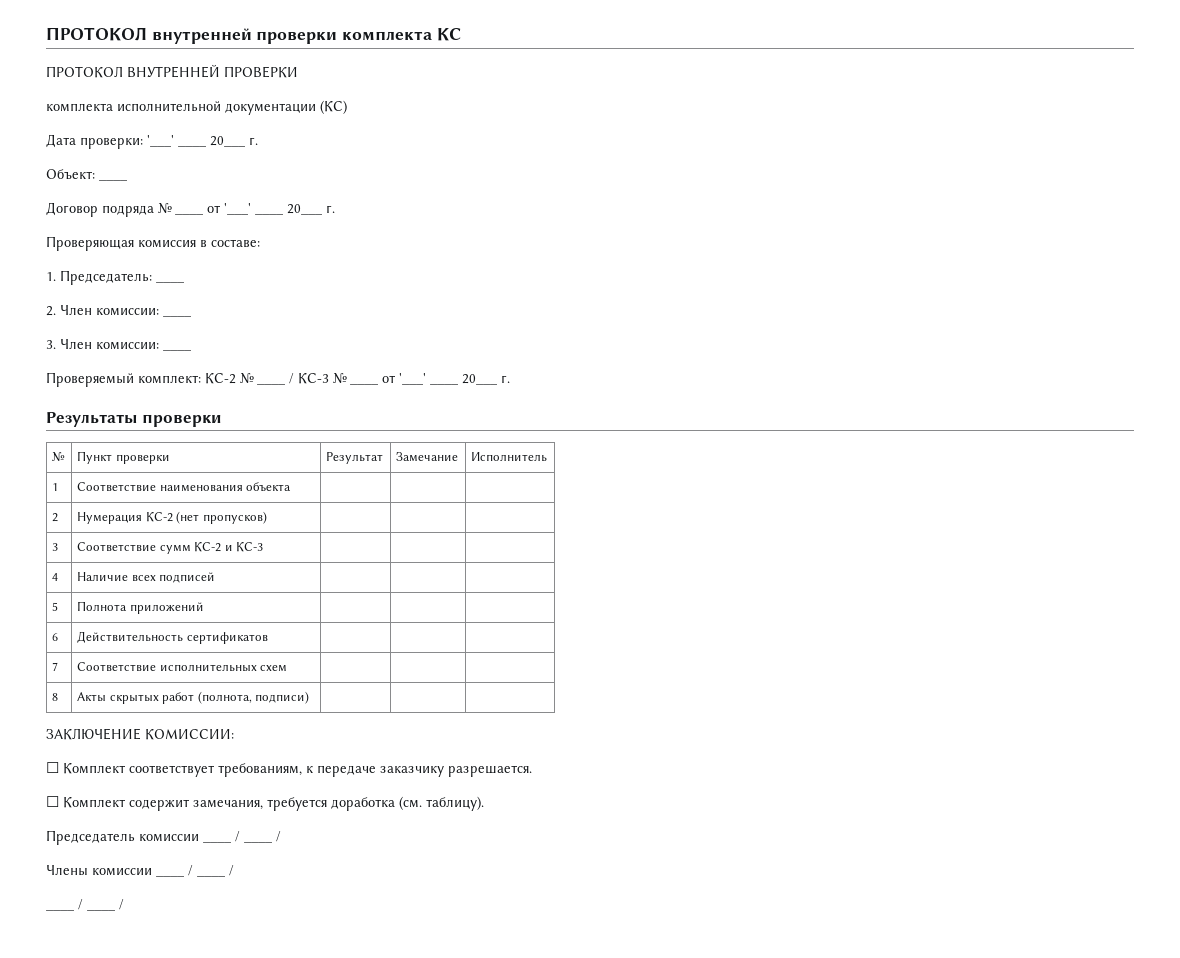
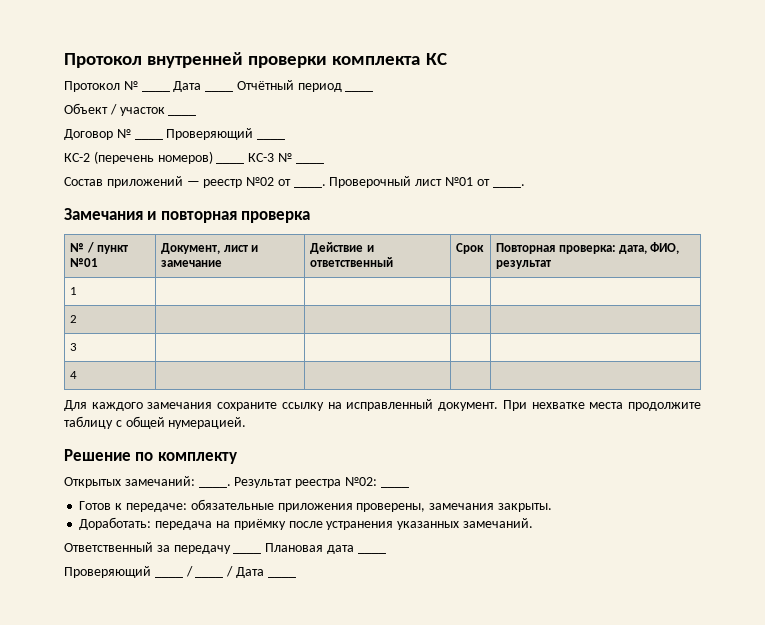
[46,27,147,41] ПРОТОКОЛ -> [64,53,142,68] Протокол
[46,64,298,78] [46,100,347,115] [46,134,258,149] [46,169,95,180] ПРОТОКОЛ ВНУТРЕННЕЙ ПРОВЕРКИ // комплекта исполнительной документации (КС) // Дата проверки: '___' ____ 20___ г. // Объект: -> [64,81,138,92] [141,81,234,92] [236,80,374,92] [64,103,165,116] Протокол № ____ Дата ____ Отчётный период ____ // Объект / участок
[102,203,203,217] [207,203,335,215] [46,236,260,251] [46,270,184,285] [46,305,191,317] [46,339,191,351] [46,372,378,387] [382,373,510,385] [46,412,221,427] [52,452,66,462] [77,451,170,464] [326,452,384,464] [396,452,459,462] [471,452,548,462] [52,483,59,491] [77,482,292,492] [52,513,59,522] [77,511,267,524] [52,543,59,551] [77,542,264,554] [52,573,59,581] [77,572,216,583] [52,602,59,611] [77,601,204,614] [52,633,59,641] [77,631,268,644] [52,662,59,671] [77,662,288,672] [52,693,59,701] [77,691,310,704] [46,728,234,740] [46,762,532,777] [46,796,484,811] [46,830,281,845] [46,865,234,877] [46,899,124,911] подряда № ____ от '___' ____ 20___ г. // Проверяющая комиссия в составе: // 1. Председатель: ____ // 2. Член комиссии: ____ // 3. Член комиссии: ____ // Проверяемый комплект: КС-2 № ____ / КС-3 № ____ от '___' ____ 20___ г. // Результаты проверки // № | Пункт проверки | Результат | Замечание | Исполнитель // 1 | Соответствие наименования объекта | | | // 2 | Нумерация КС-2 (нет пропусков) | | | // 3 | Соответствие сумм КС-2 и КС-3 | | | // 4 | Наличие всех подписей | | | // 5 | Полнота приложений | | | // 6 | Действительность сертификатов | | | // 7 | Соответствие исполнительных схем | | | // 8 | Акты скрытых работ (полнота, подписи) | | | // ЗАКЛЮЧЕНИЕ КОМИССИИ: // ☐ Комплект соответствует требованиям, к передаче заказчику разрешается. // ☐ Комплект содержит замечания, требуется доработка (см. таблицу). // Председатель комиссии ____ / ____ / // Члены комиссии ____ / ____ / // ____ / ____ / -> [116,129,131,138] [134,128,286,140] [64,151,245,164] [248,153,292,162] [295,162,324,164] [64,176,525,188] [64,208,311,223] [70,242,129,254] [70,258,99,267] [161,243,259,254] [161,260,223,267] [310,242,374,254] [310,257,394,267] [456,243,485,254] [496,242,680,254] [496,260,552,269] [70,287,78,295] [70,315,78,323] [70,343,78,351] [70,371,78,379] [64,399,702,411] [64,416,247,429] [64,449,237,464] [64,476,377,488] [380,486,409,488] [79,499,552,512] [79,517,533,530] [64,542,262,554] [265,543,386,554] [64,566,296,578] № ____ Проверяющий ____ // КС-2 (перечень номеров) ____ КС-3 № ____ // Состав приложений — реестр №02 от ____. Проверочный лист №01 от ____. // Замечания и повторная проверка // № / пункт №01 | Документ, лист и замечание | Действие и ответственный | Срок | Повторная проверка: дата, ФИО, результат // 1 | | | | // 2 | | | | // 3 | | | | // 4 | | | | // Для каждого замечания сохраните ссылку на исправленный документ. При нехватке места продолжите таблицу с общей нумерацией. // Решение по комплекту // Открытых замечаний: ____. Результат реестра №02: ____ // Готов к передаче: обязательные приложения проверены, замечания закрыты. // Доработать: передача на приёмку после устранения указанных замечаний. // Ответственный за передачу ____ Плановая дата ____ // Проверяющий ____ / ____ / Дата ____

